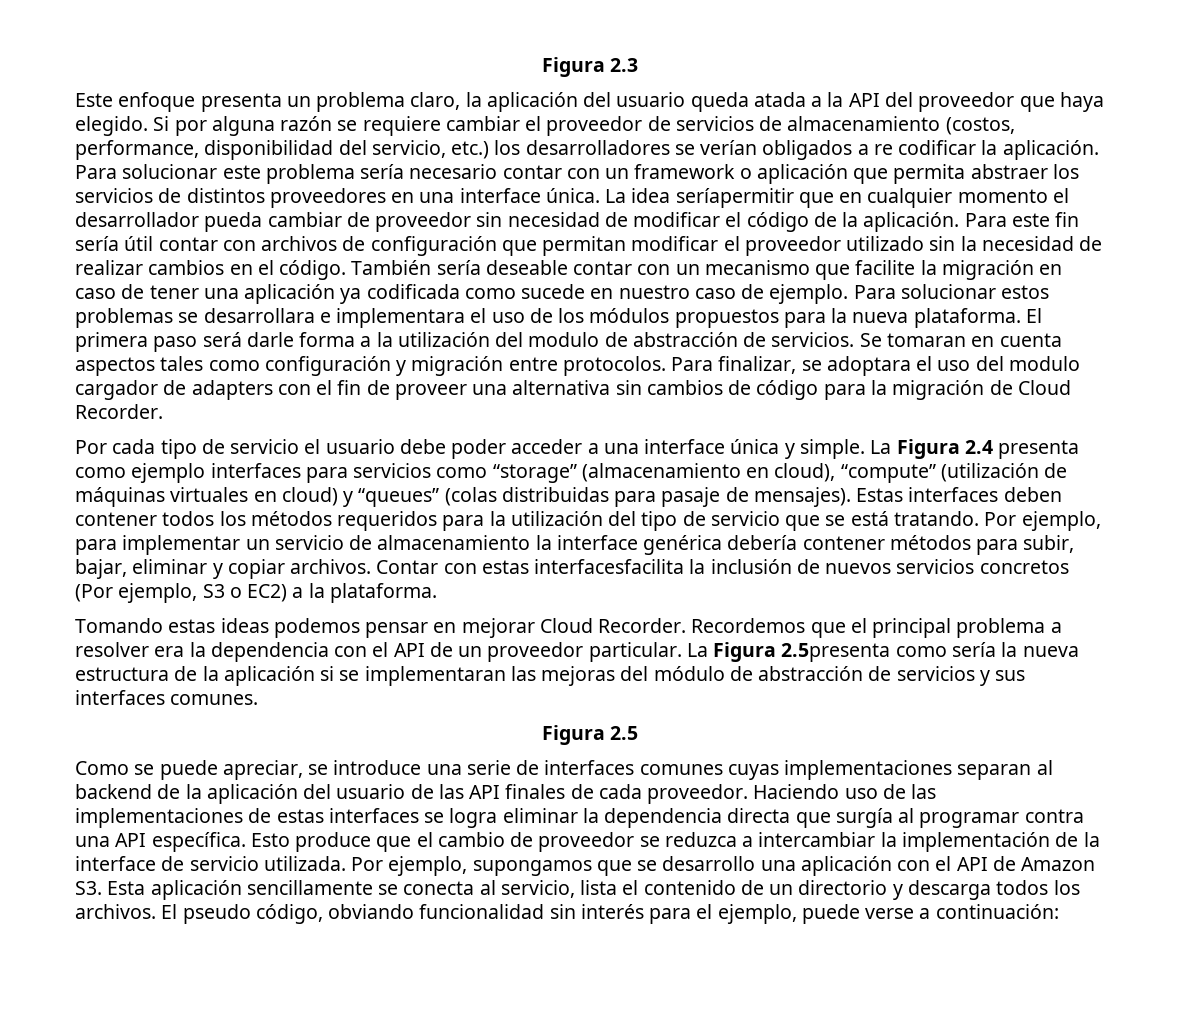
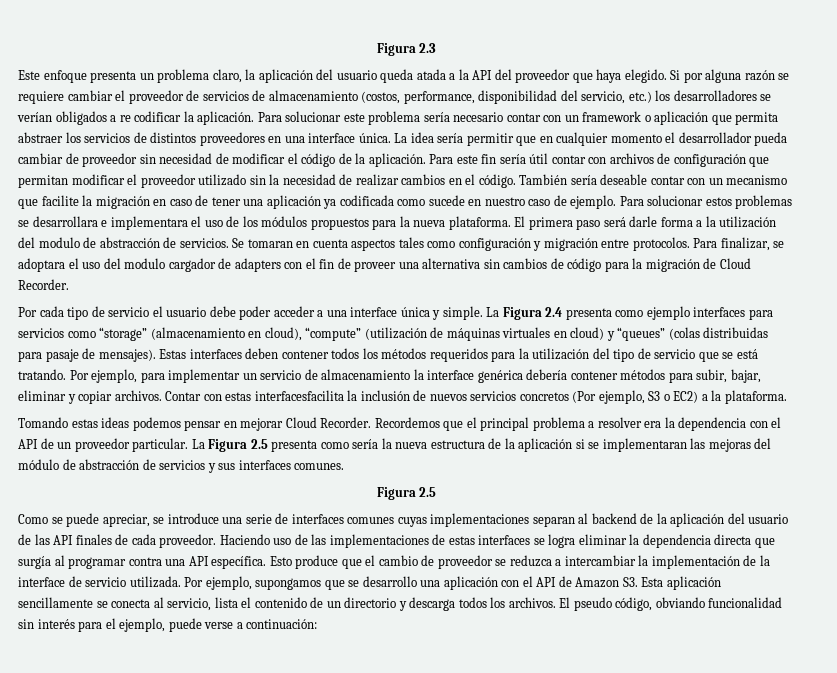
[675,188,794,208] seríapermitir -> [437,133,514,146] sería permitir
[781,643,891,662] 2.5presenta -> [250,439,318,452] 2.5 presenta

